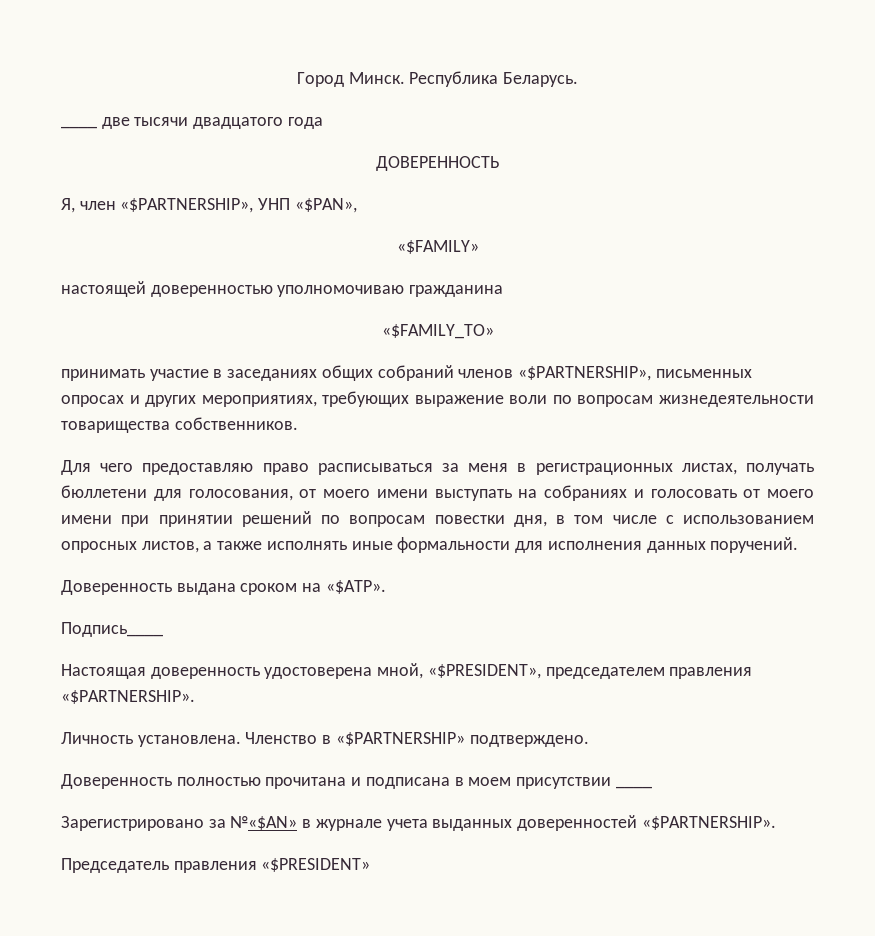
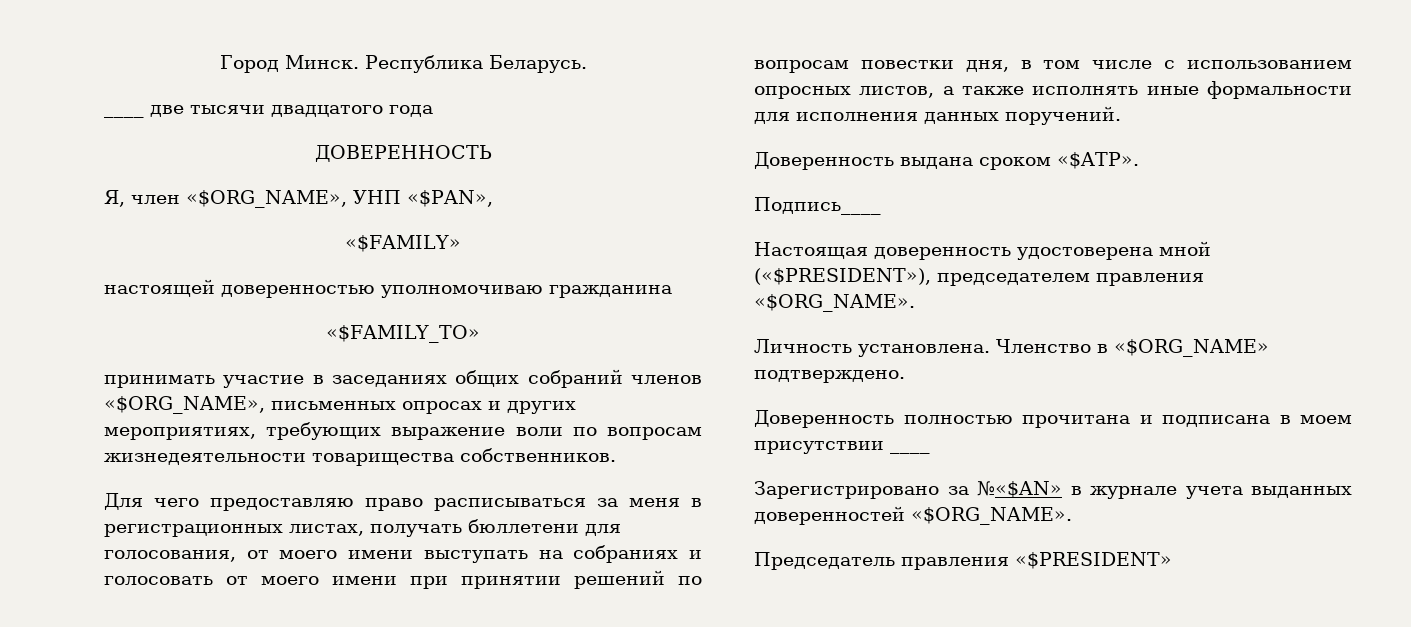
[120,198,254,213] «$PARTNERSHIP», -> [186,190,347,208] «$ORG_NAME»,
[518,366,652,381] «$PARTNERSHIP», -> [104,396,265,414] «$ORG_NAME»,
[302,583,322,592] на -> (1051, 163) none
[377,663,541,679] мной, «$PRESIDENT», -> [1159,241,1211,256] [754,268,931,285] мной («$PRESIDENT»),
[61,690,195,704] «$PARTNERSHIP». -> [754,294,915,312] «$ORG_NAME».
[335,732,465,746] «$PARTNERSHIP» -> [1114,339,1269,357] «$ORG_NAME»
[641,816,776,830] «$PARTNERSHIP». -> [911,507,1072,525] «$ORG_NAME».

